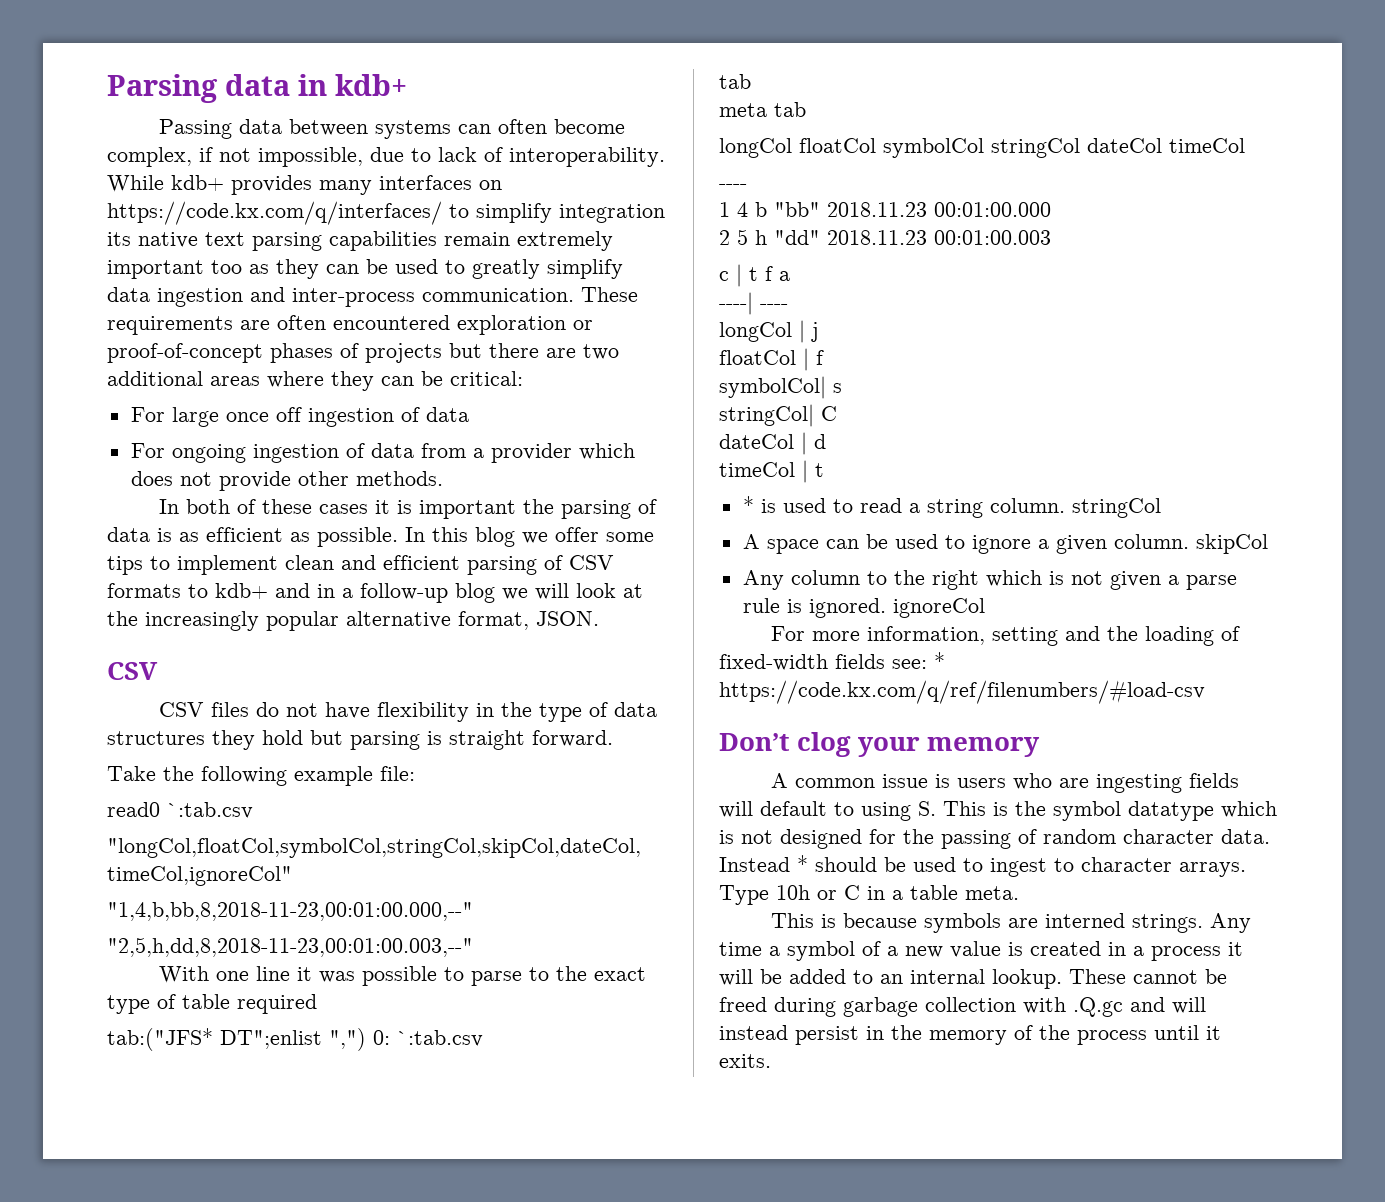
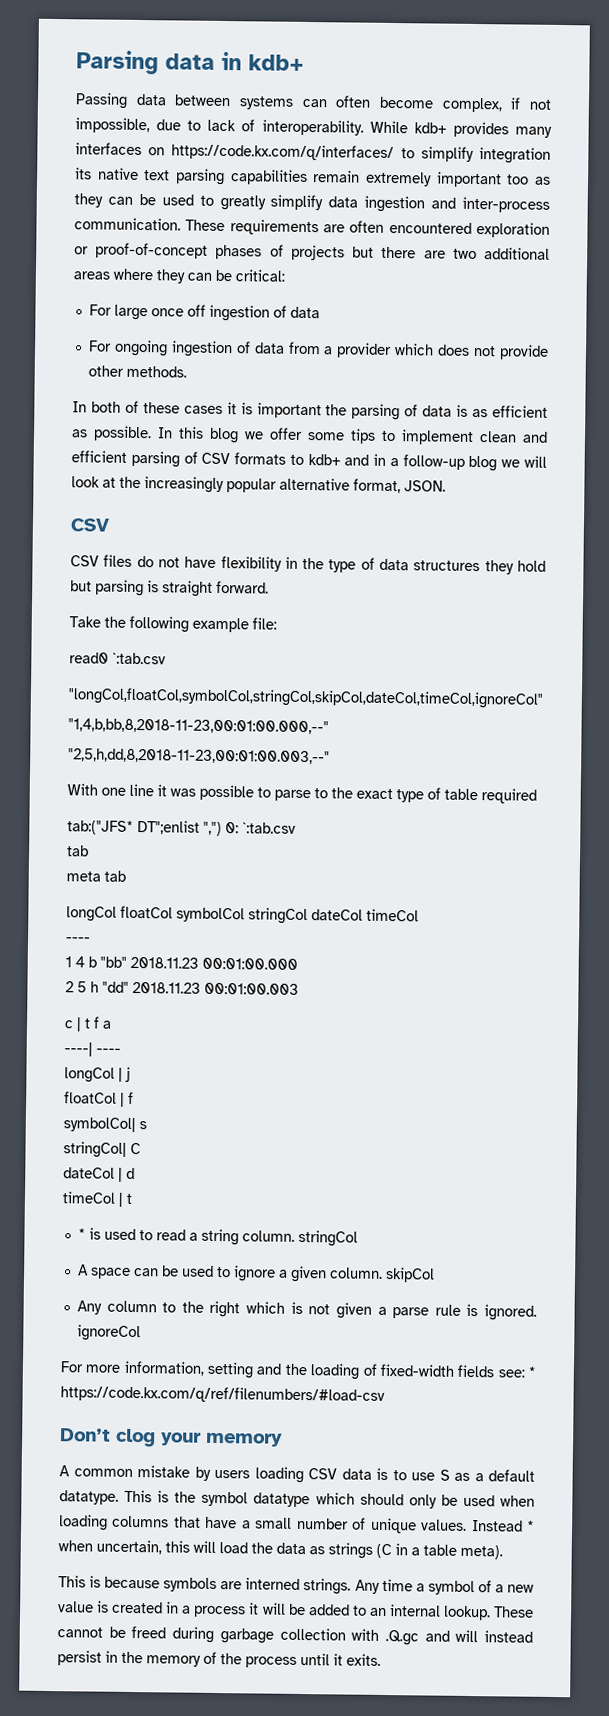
[882,773,1240,793] [719,801,936,821] issue is users who are ingesting fields will default to using S. -> [137,1465,535,1484] [59,1490,119,1505] mistake by users loading CSV data is to use S as a default datatype.
[719,829,1270,849] [719,855,1246,877] [719,885,860,905] is not designed for the passing of random character data. Instead * should be used to ingest to character arrays. Type 10h or C -> [359,1493,535,1509] [59,1514,535,1534] [58,1539,392,1559] should only be used when loading columns that have a small number of unique values. Instead * when uncertain, this will load the data as strings (C
[965,886,1019,900] meta. -> [460,1544,503,1560] meta).

